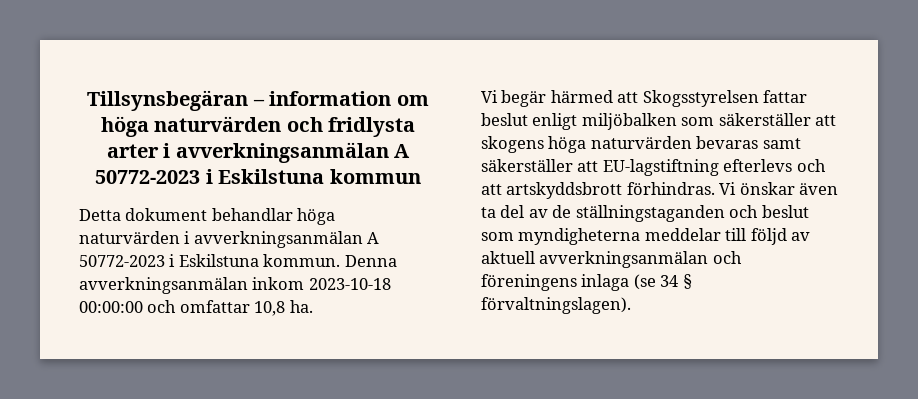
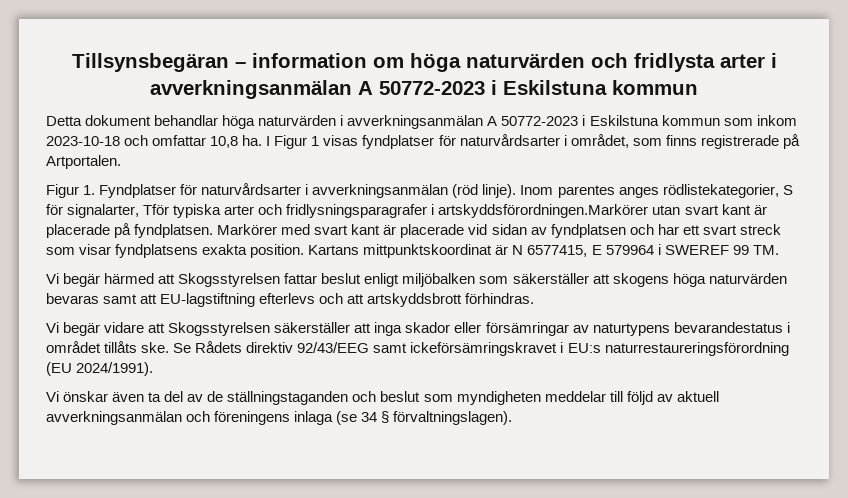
[263,254,397,267] [79,277,248,294] kommun. Denna avverkningsanmälan -> [661,115,753,126] kommun som
[79,301,143,313] 00:00:00 -> (120, 141) none
(313, 306) none -> [266,134,800,149] [46,155,121,169] [46,183,793,198] [46,204,767,218] [46,223,781,238] [46,244,779,258] I Figur 1 visas fyndplatser för naturvårdsarter i området, som finns registrerade på Artportalen. // Figur 1. Fyndplatser för naturvårdsarter i avverkningsanmälan (röd linje). Inom parentes anges rödlistekategorier, S för signalarter, Tför typiska arter och fridlysningsparagrafer i artskyddsförordningen.Markörer utan svart kant är placerade på fyndplatsen. Markörer med svart kant är placerade vid sidan av fyndplatsen och har ett svart streck som visar fyndplatsens exakta position. Kartans mittpunktskoordinat är N 6577415, E 579964 i SWEREF 99 TM.
[481,159,573,172] säkerställer -> (138, 299) none
(715, 188) none -> [46,322,790,336] [46,341,789,356] [46,362,154,376] // Vi begär vidare att Skogsstyrelsen säkerställer att inga skador eller försämringar av naturtypens bevarandestatus i området tillåts ske. Se Rådets direktiv 92/43/EEG samt ickeförsämringskravet i EU:s naturrestaureringsförordning (EU 2024/1991). //
[518,228,641,245] myndigheterna -> [456,391,541,405] myndigheten

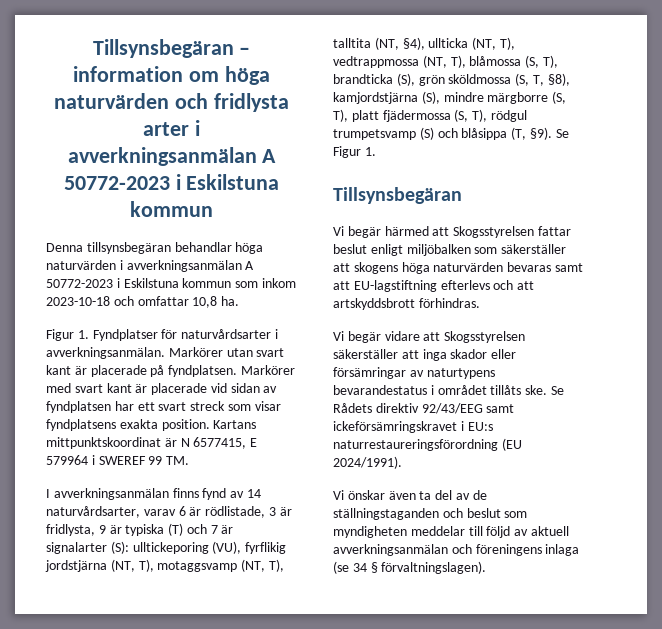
[46,115,152,126] Detta dokument -> [46,242,171,254] Denna tillsynsbegäran
[266,134,800,149] [46,155,121,169] I Figur 1 visas fyndplatser för naturvårdsarter i området, som finns registrerade på Artportalen. -> (240, 301) none
[312,184,793,198] [46,204,649,218] avverkningsanmälan (röd linje). Inom parentes anges rödlistekategorier, S för signalarter, Tför typiska arter och fridlysningsparagrafer i artskyddsförordningen.Markörer -> [46,347,223,359] avverkningsanmälan. Markörer
[629,224,654,235] och -> (111, 407) none
(779, 250) none -> [46,488,261,500] [46,506,292,518] [46,523,234,536] [46,541,287,554] [45,559,284,572] [333,37,515,50] [333,55,558,68] [333,73,570,86] [333,91,567,104] [333,109,527,122] [333,127,569,140] [333,146,376,158] [333,187,462,204] // I avverkningsanmälan finns fynd av 14 naturvårdsarter, varav 6 är rödlistade, 3 är fridlysta, 9 är typiska (T) och 7 är signalarter (S): ulltickeporing (VU), fyrflikig jordstjärna (NT, T), motaggsvamp (NT, T), talltita (NT, §4), ullticka (NT, T), vedtrappmossa (NT, T), blåmossa (S, T), brandticka (S), grön sköldmossa (S, T, §8), kamjordstjärna (S), mindre märgborre (S, T), platt fjädermossa (S, T), rödgul trumpetsvamp (S) och blåsippa (T, §9). Se Figur 1. // Tillsynsbegäran

